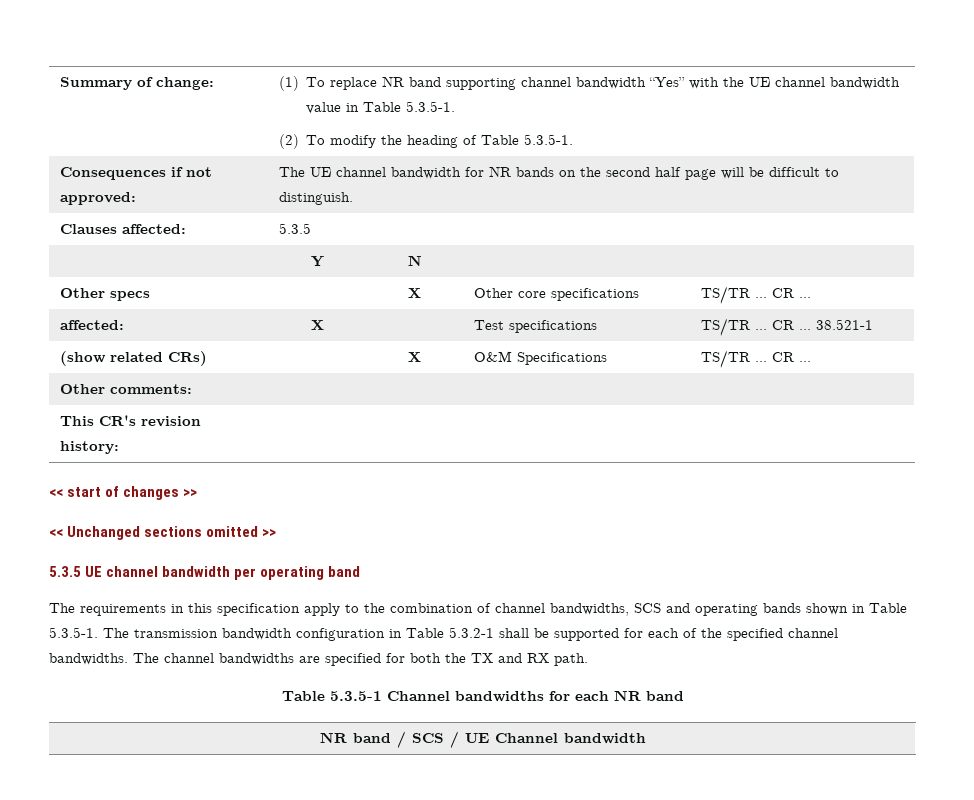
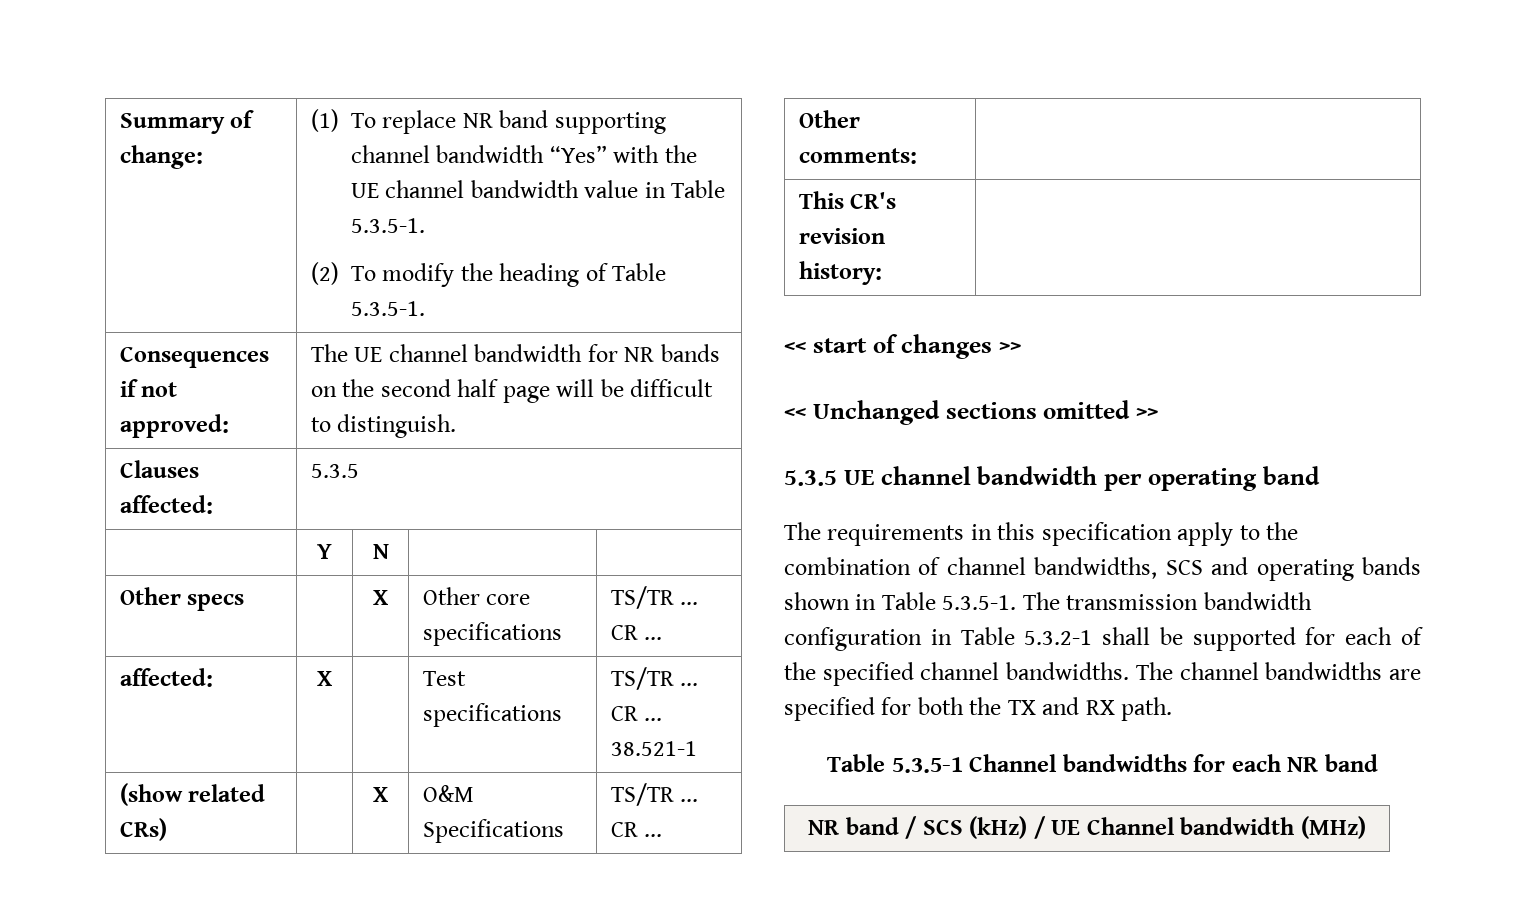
(444, 738) none -> [969,816,1028,839] (kHz)
(646, 738) none -> [1300,816,1366,839] (MHz)

